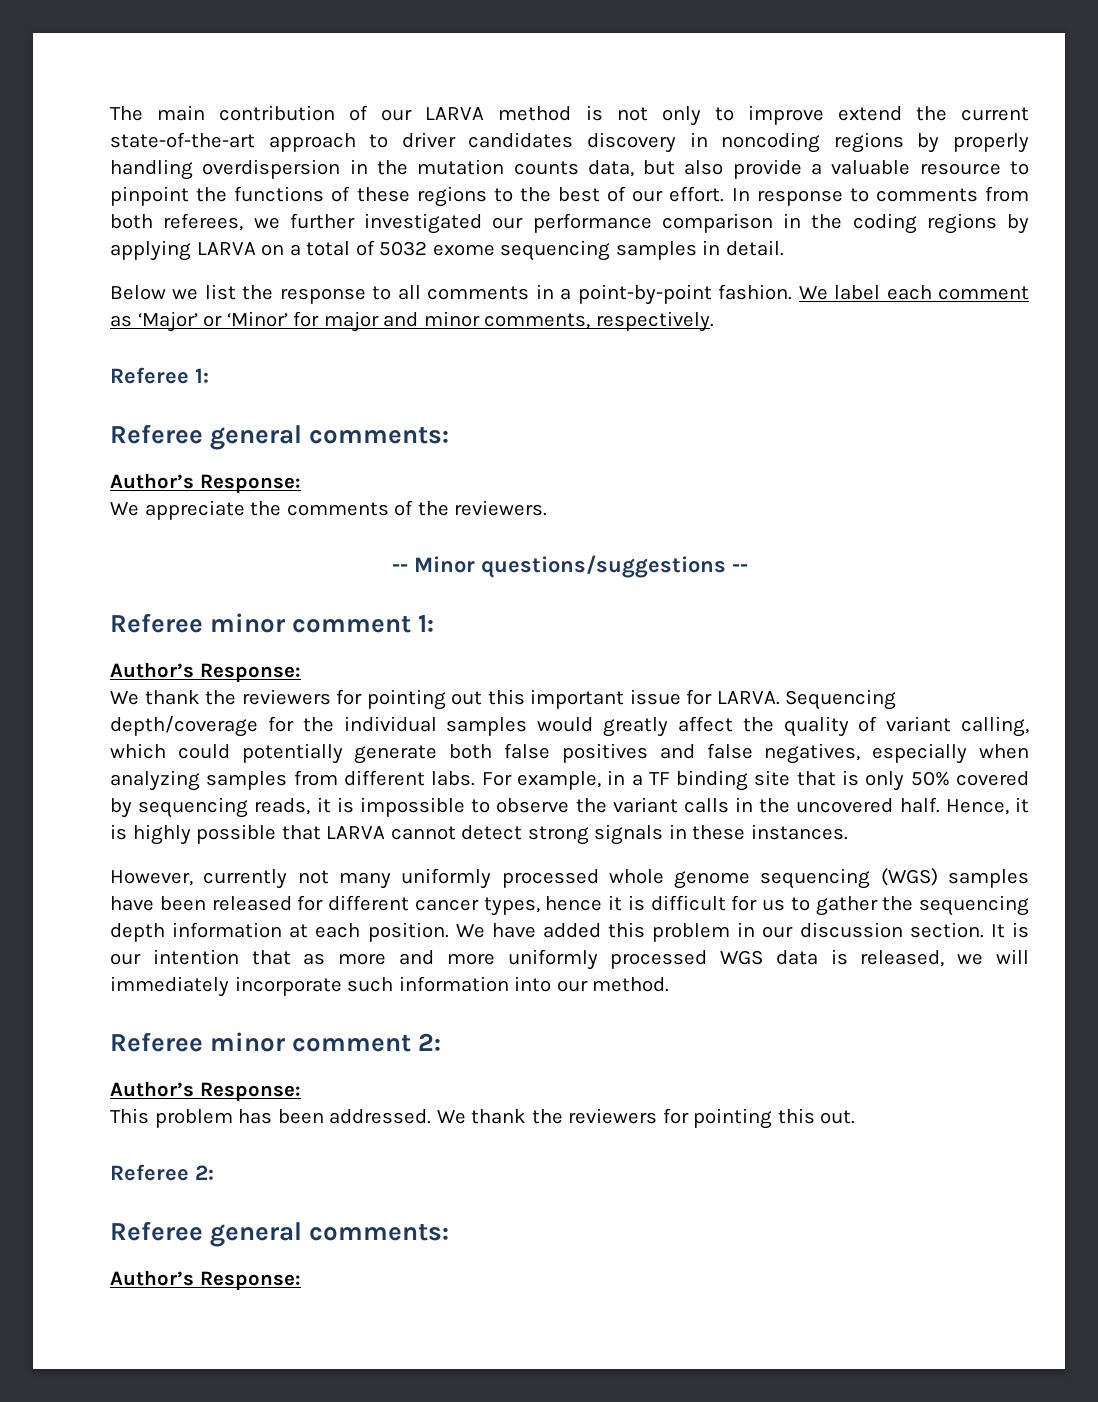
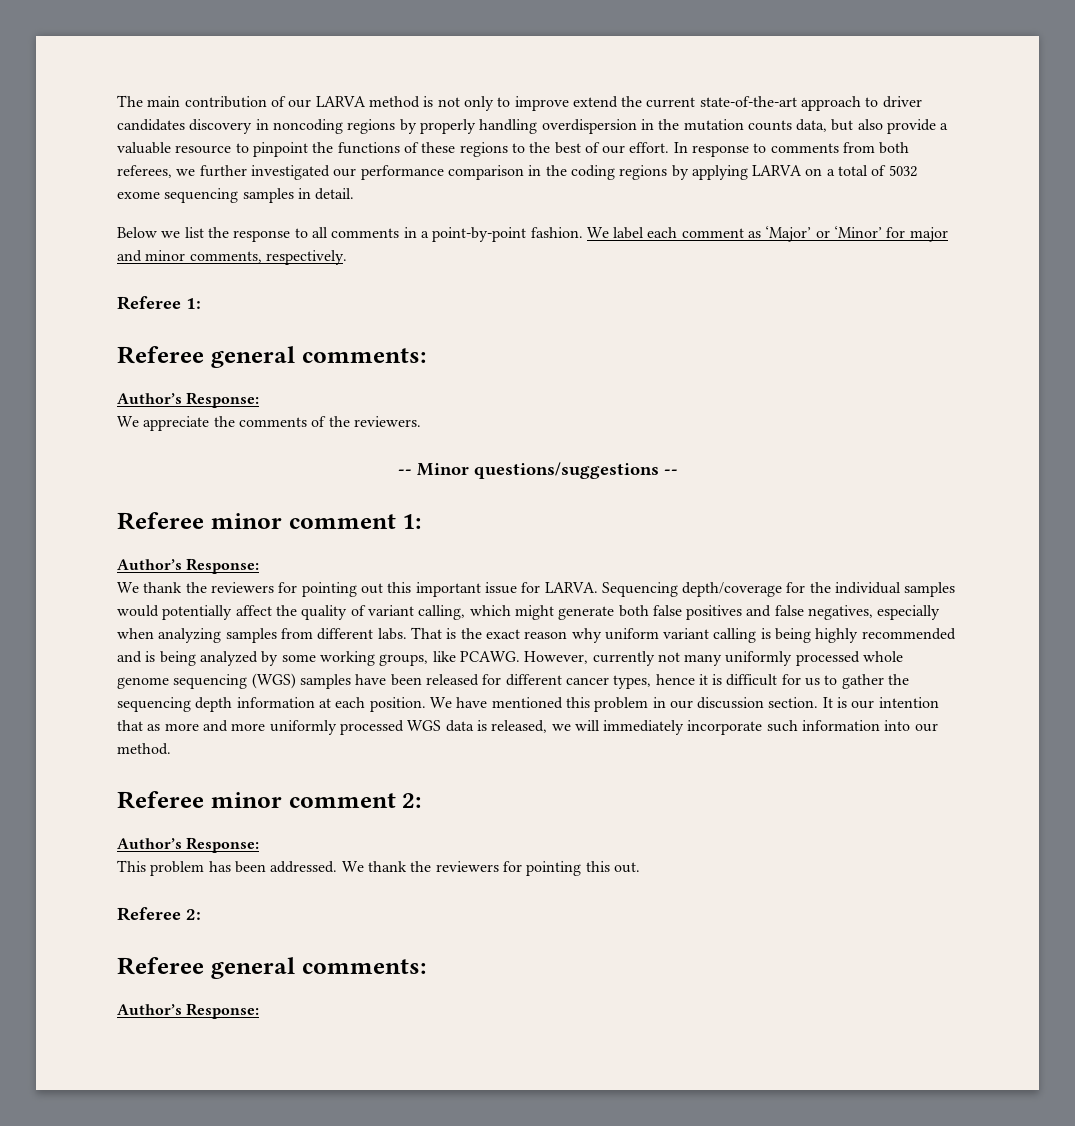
[603,717,668,737] greatly -> [162,605,233,620] potentially
[177,743,343,764] could potentially -> [514,605,554,620] might
[481,770,1029,791] [110,797,1029,818] [110,824,848,845] For example, in a TF binding site that is only 50% covered by sequencing reads, it is impossible to observe the variant calls in the uncovered half. Hence, it is highly possible that LARVA cannot detect strong signals in these instances. // -> [410,627,956,643] [117,651,520,666] That is the exact reason why uniform variant calling is being highly recommended and is being analyzed by some working groups, like PCAWG.
[542,923,601,938] added -> [491,697,563,709] mentioned

